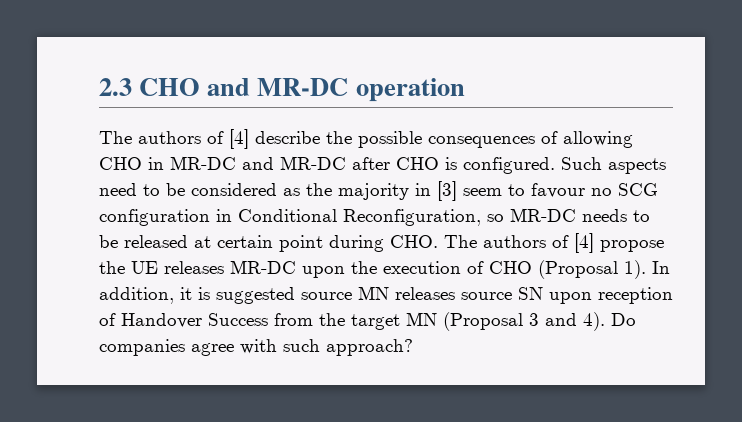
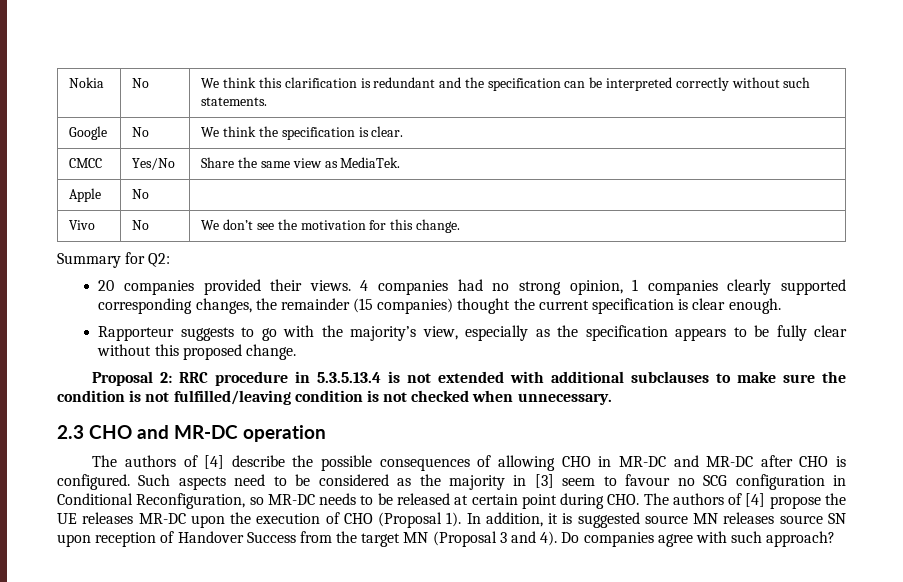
(99, 87) none -> [69,77,105,88] [132,78,150,88] [201,77,811,91] [201,97,268,106] [69,126,108,140] [132,127,150,137] [201,126,404,140] [69,158,103,168] [132,158,176,170] [201,157,401,168] [69,188,102,202] [132,189,150,199] [69,220,96,230] [132,220,150,230] [201,219,460,233] [57,252,171,268] [98,279,846,295] [98,298,781,314] [98,325,848,341] [97,344,296,360] [92,371,846,386] [57,390,612,405] Nokia | No | We think this clarification is redundant and the specification can be interpreted correctly without such statements. // Google | No | We think the specification is clear. // CMCC | Yes/No | Share the same view as MediaTek. // Apple | No | // Vivo | No | We don’t see the motivation for this change. // Summary for Q2: // 20 companies provided their views. 4 companies had no strong opinion, 1 companies clearly supported corresponding changes, the remainder (15 companies) thought the current specification is clear enough. // Rapporteur suggests to go with the majority’s view, especially as the specification appears to be fully clear without this proposed change. // Proposal 2: RRC procedure in 5.3.5.13.4 is not extended with additional subclauses to make sure the condition is not fulfilled/leaving condition is not checked when unnecessary. //

